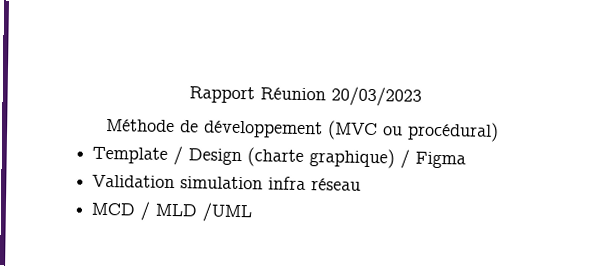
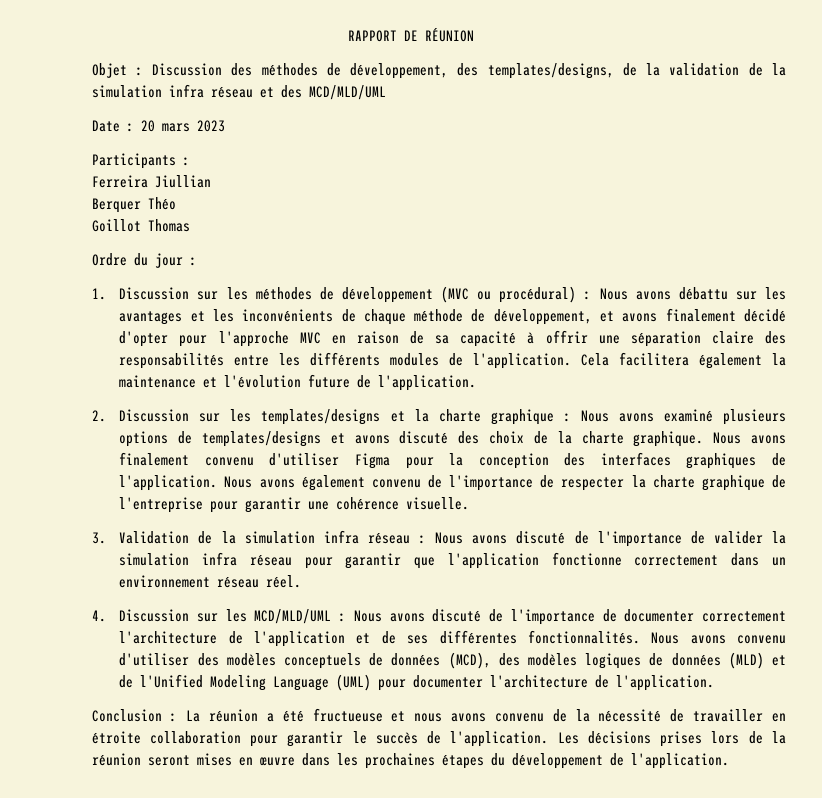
[188,86,422,107] [106,119,176,133] Rapport Réunion 20/03/2023 // Méthode -> [348,28,474,42] [91,63,787,79] [91,84,386,100] [91,120,225,132] [91,153,190,169] [91,175,211,188] [91,197,176,213] [91,219,190,232] [91,253,197,268] [91,287,312,300] RAPPORT DE RÉUNION // Objet : Discussion des méthodes de développement, des templates/designs, de la validation de la simulation infra réseau et des MCD/MLD/UML // Date : 20 mars 2023 // Participants : // Ferreira Jiullian // Berquer Théo // Goillot Thomas // Ordre du jour : // 1. Discussion sur les méthodes
[92,146,467,169] [92,174,362,191] [91,201,254,223] // Template / Design (charte graphique) / Figma // Validation simulation infra réseau // MCD / MLD /UML -> [584,287,787,300] [119,308,786,325] [119,330,786,347] [119,352,786,369] [119,374,477,391] [91,409,786,425] [119,431,786,447] [119,452,786,469] [119,475,786,491] [119,497,470,513] [91,530,787,547] [119,552,787,569] [119,575,302,588] [91,609,787,625] [119,630,786,647] [119,652,786,669] [119,674,715,691] [91,708,786,722] [91,731,787,747] [91,753,729,769] : Nous avons débattu sur les avantages et les inconvénients de chaque méthode de développement, et avons finalement décidé d'opter pour l'approche MVC en raison de sa capacité à offrir une séparation claire des responsabilités entre les différents modules de l'application. Cela facilitera également la maintenance et l'évolution future de l'application. // 2. Discussion sur les templates/designs et la charte graphique : Nous avons examiné plusieurs options de templates/designs et avons discuté des choix de la charte graphique. Nous avons finalement convenu d'utiliser Figma pour la conception des interfaces graphiques de l'application. Nous avons également convenu de l'importance de respecter la charte graphique de l'entreprise pour garantir une cohérence visuelle. // 3. Validation de la simulation infra réseau : Nous avons discuté de l'importance de valider la simulation infra réseau pour garantir que l'application fonctionne correctement dans un environnement réseau réel. // 4. Discussion sur les MCD/MLD/UML : Nous avons discuté de l'importance de documenter correctement l'architecture de l'application et de ses différentes fonctionnalités. Nous avons convenu d'utiliser des modèles conceptuels de données (MCD), des modèles logiques de données (MLD) et de l'Unified Modeling Language (UML) pour documenter l'architecture de l'application. // Conclusion : La réunion a été fructueuse et nous avons convenu de la nécessité de travailler en étroite collaboration pour garantir le succès de l'application. Les décisions prises lors de la réunion seront mises en œuvre dans les prochaines étapes du développement de l'application.

